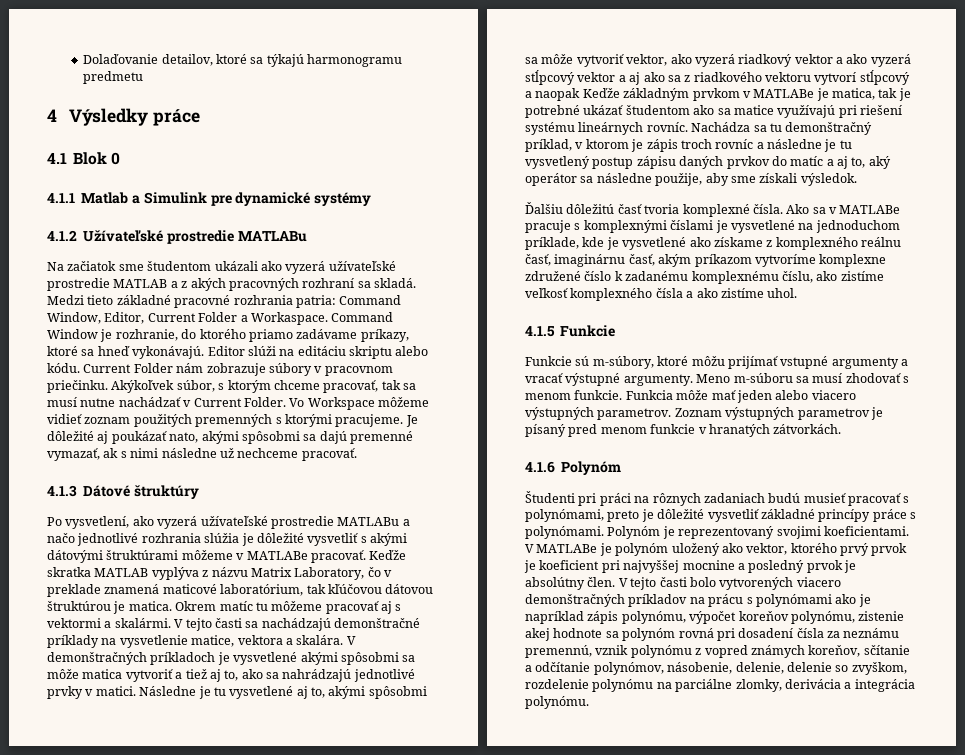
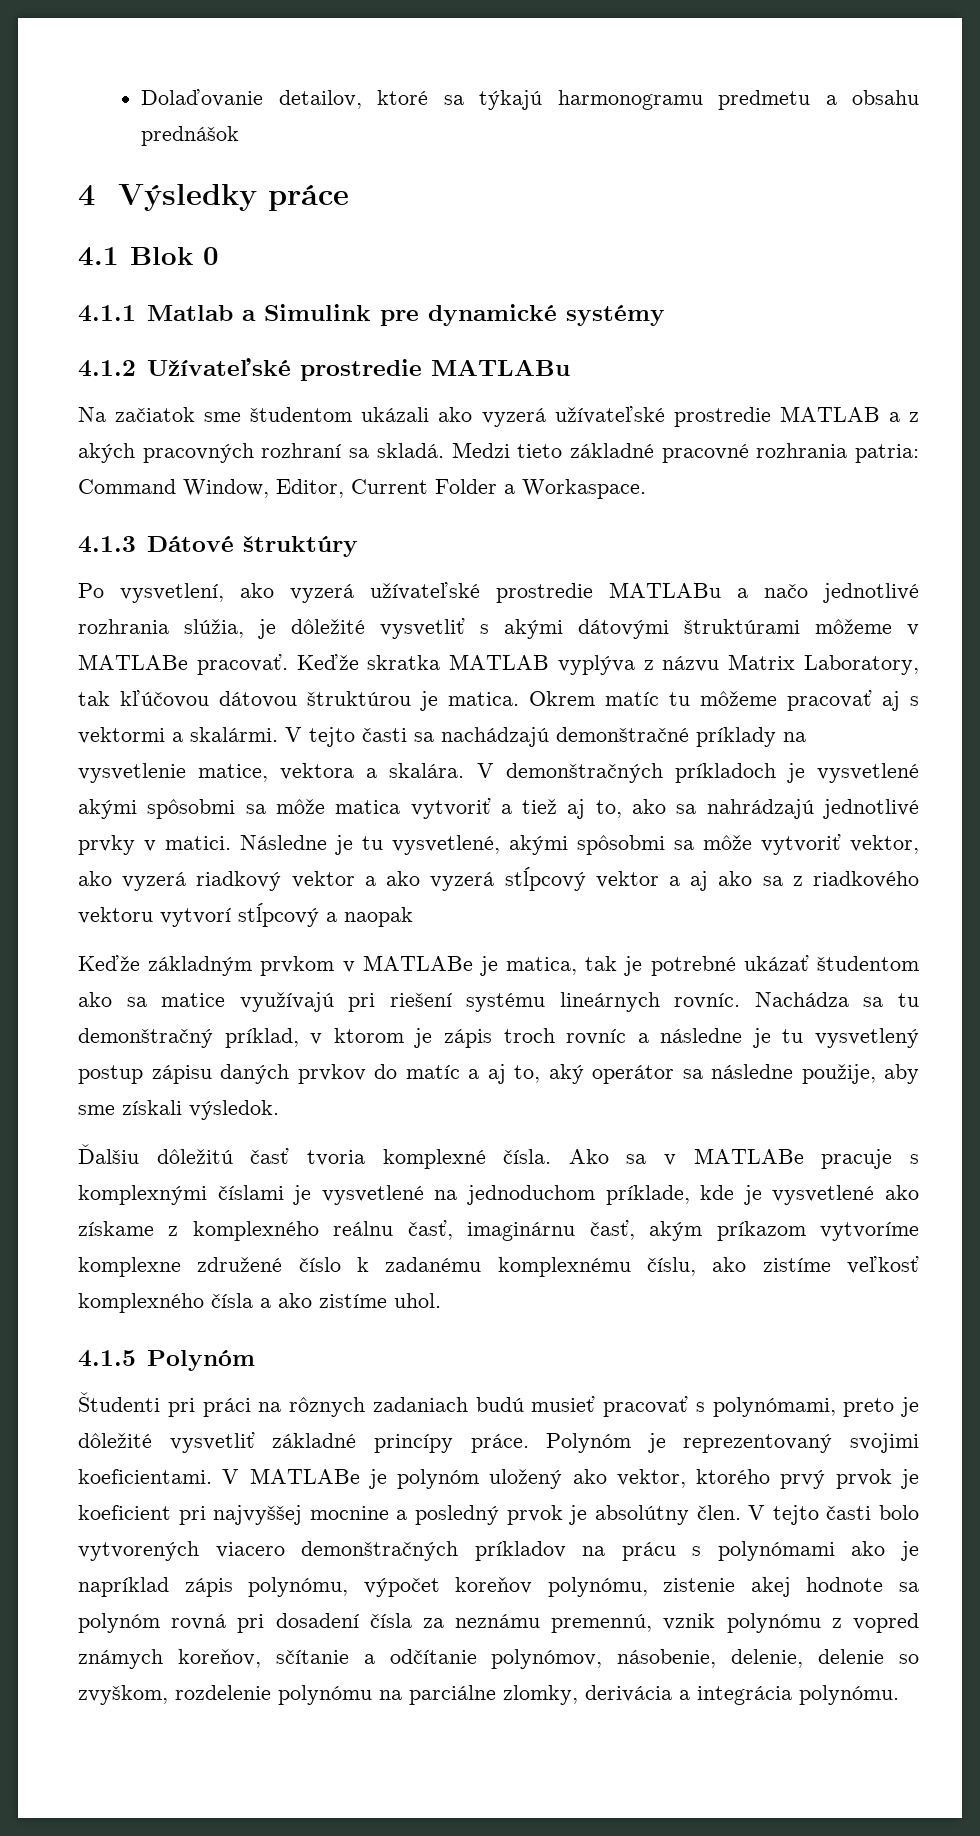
(144, 77) none -> [825,90,919,105] [141,126,240,146] a obsahu prednášok
[331,312,394,322] [47,329,409,342] [47,346,429,359] [47,363,393,376] [47,380,416,393] [47,397,429,410] [47,414,418,427] [47,431,413,444] [47,448,357,461] Command Window je rozhranie, do ktorého priamo zadávame príkazy, ktoré sa hneď vykonávajú. Editor slúži na editáciu skriptu alebo kódu. Current Folder nám zobrazuje súbory v pracovnom priečinku. Akýkoľvek súbor, s ktorým chceme pracovať, tak sa musí nutne nachádzať v Current Folder. Vo Workspace môžeme vidieť zoznam použitých premenných s ktorými pracujeme. Je dôležité aj poukázať nato, akými spôsobmi sa dajú premenné vymazať, ak s nimi následne už nechceme pracovať. -> (646, 489) none
[204,533,240,543] slúžia -> [184,619,244,638] slúžia,
[367,567,392,577] [47,584,304,597] čo v preklade znamená maticové laboratórium, -> (920, 665) none
[229,686,325,699] vysvetlené aj to, -> [392,835,500,855] vysvetlené,
(581, 94) none -> (413, 917) //
[560,325,616,337] [525,356,908,369] [525,373,909,386] [525,390,856,403] [525,407,883,420] [525,424,842,437] [525,461,555,473] Funkcie // Funkcie sú m-súbory, ktoré môžu prijímať vstupné argumenty a vracať výstupné argumenty. Meno m-súboru sa musí zhodovať s menom funkcie. Funkcia môže mať jeden alebo viacero výstupných parametrov. Zoznam výstupných parametrov je písaný pred menom funkcie v hranatých zátvorkách. // 4.1.6 -> (136, 1358) none
[872,509,916,522] [525,526,604,539] práce s polynómami. -> [470,1434,529,1453] práce.

